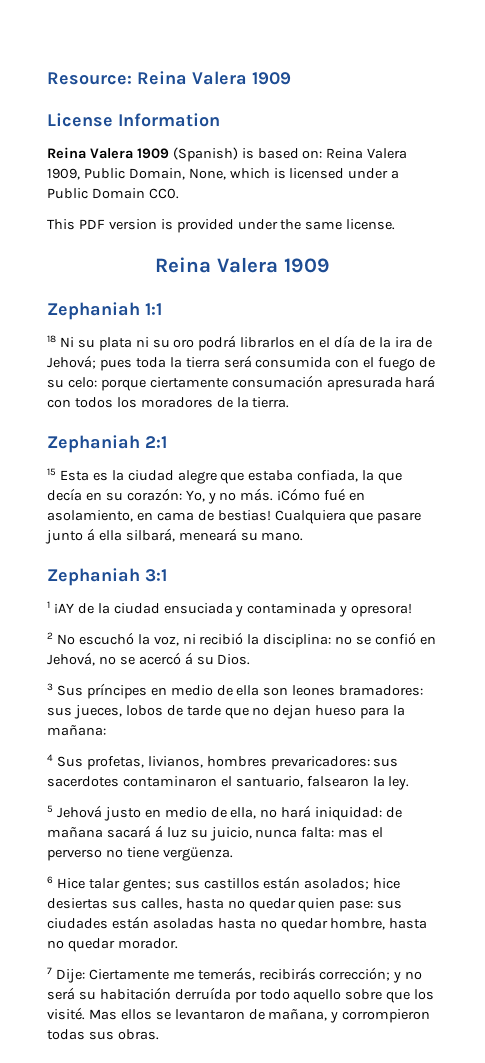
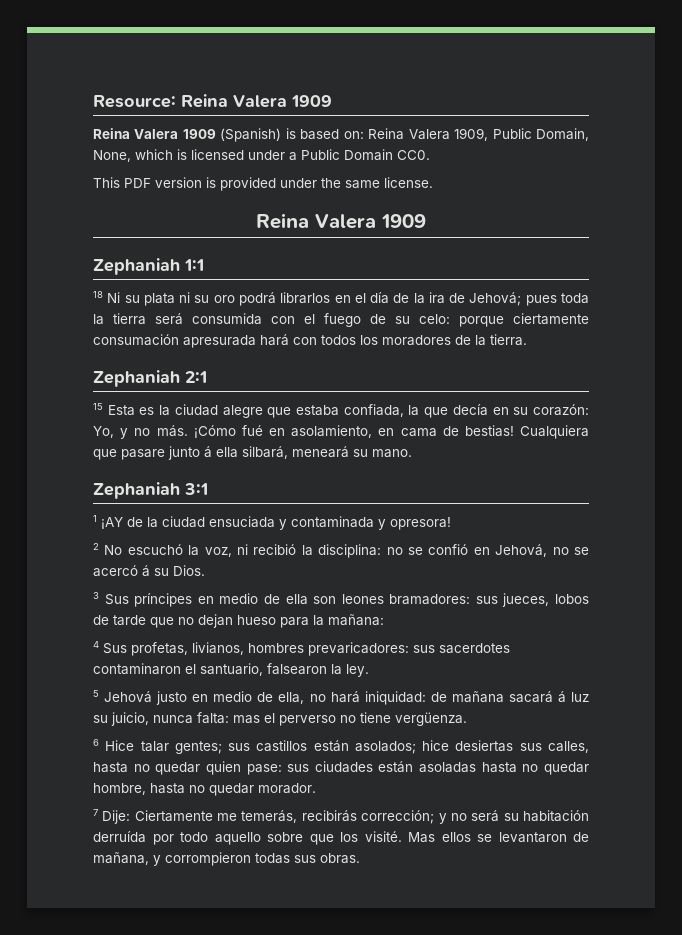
[47,113,220,127] // License Information -> (332, 101) none

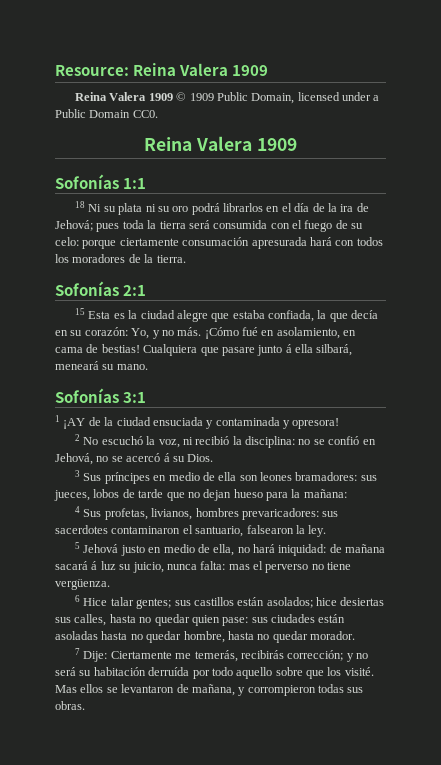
[220,128,589,142] [93,149,187,162] (Spanish) is based on: Reina Valera 1909, Public Domain, None, which is -> [176,92,295,104] © 1909 Public Domain,
[93,177,433,191] [256,213,426,229] [93,258,180,275] // This PDF version is provided under the same license. // Reina Valera 1909 // Zephaniah -> [144,136,297,151] [55,174,119,189] // Reina Valera 1909 // Sofonías
[93,370,180,387] Zephaniah -> [55,281,119,296] Sofonías
[93,482,180,499] Zephaniah -> [55,388,119,403] Sofonías

